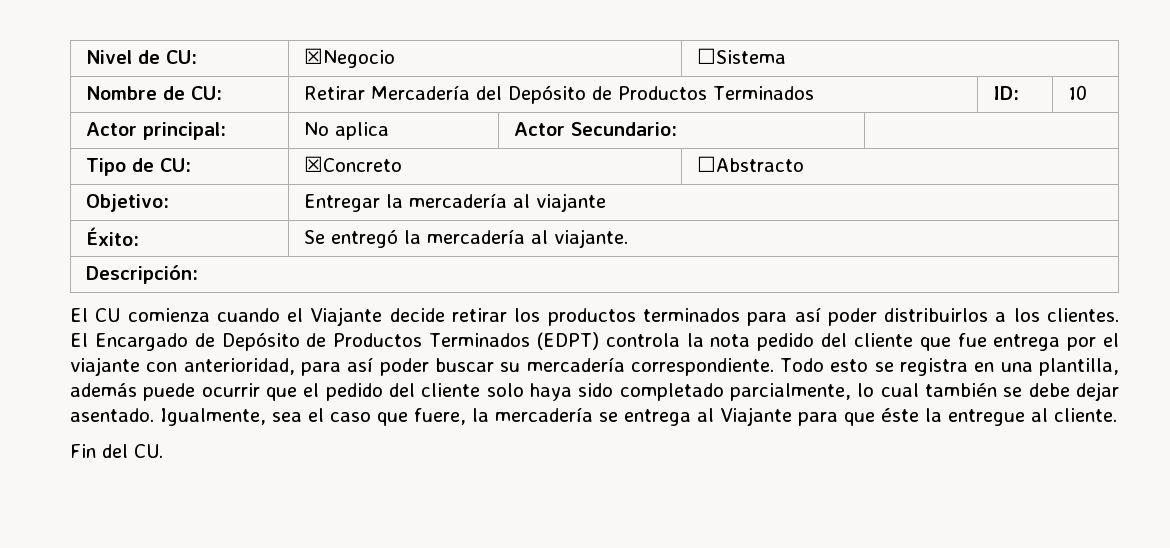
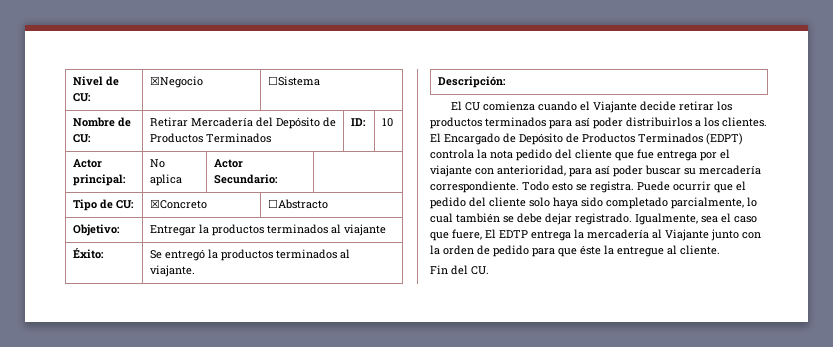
[409,193,508,208] mercadería -> [211,224,328,236] productos terminados
[427,229,526,244] mercadería -> [220,249,337,261] productos terminados
[900,358,1119,376] [70,383,196,401] registra en una plantilla, además puede -> [590,181,670,193] registra. Puede
[70,408,154,422] asentado. -> [575,213,632,225] registrado.
[472,407,792,426] la mercadería se entrega al Viajante -> [485,229,761,241] [430,245,529,257] El EDTP entrega la mercadería al Viajante junto con la orden de pedido

